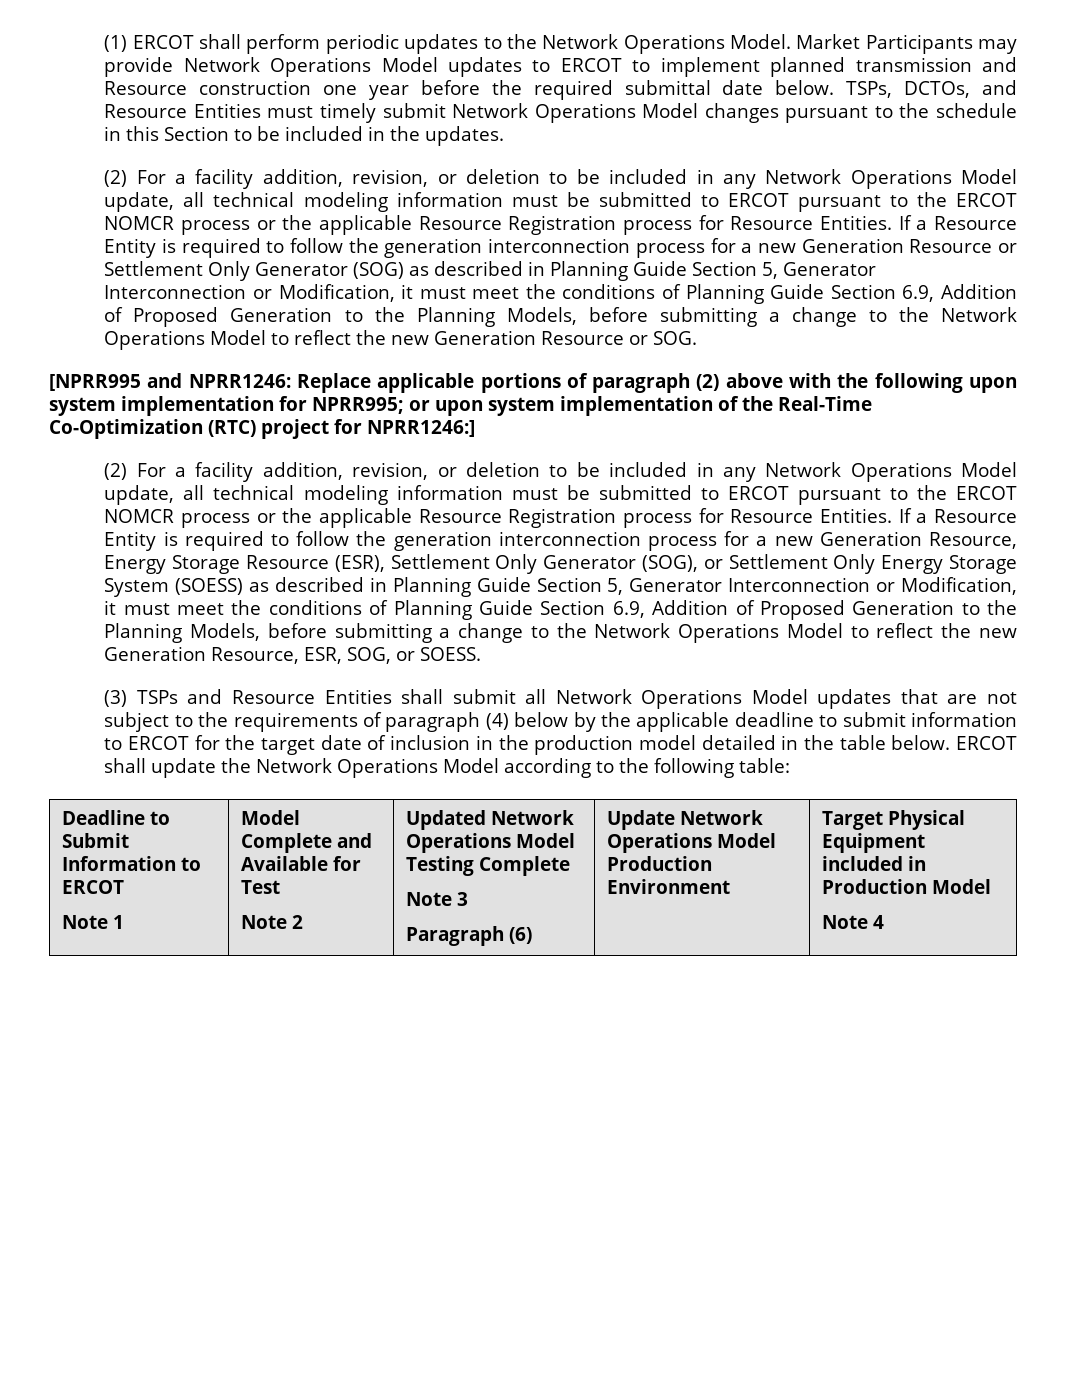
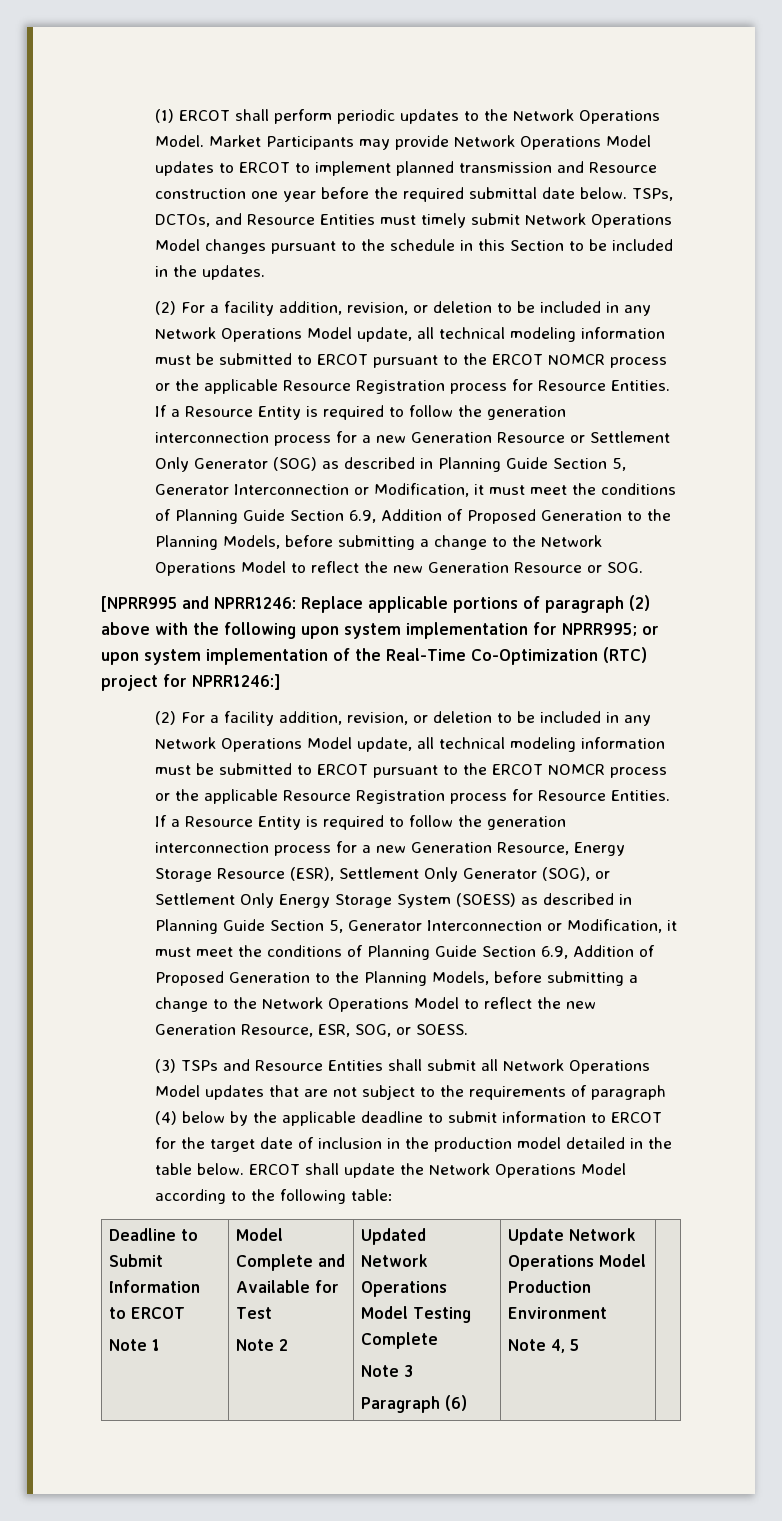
[821,810,965,830] [821,833,925,853] [821,856,926,871] [821,879,991,894] [821,915,884,929] | Target Physical Equipment included in Production Model // Note 4 -> [507,1339,579,1353] // Note 4, 5 |

